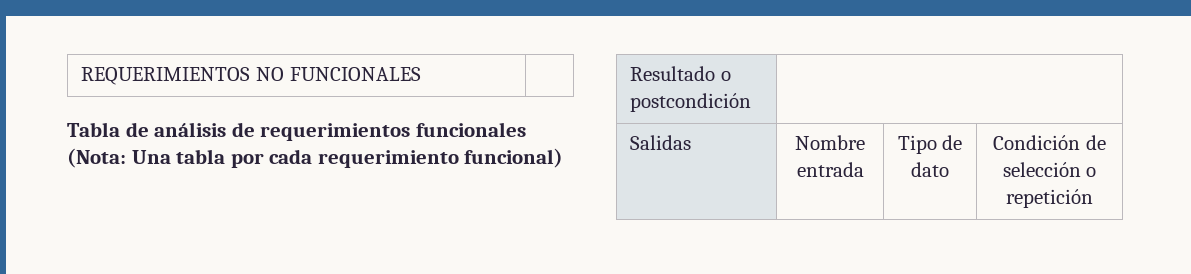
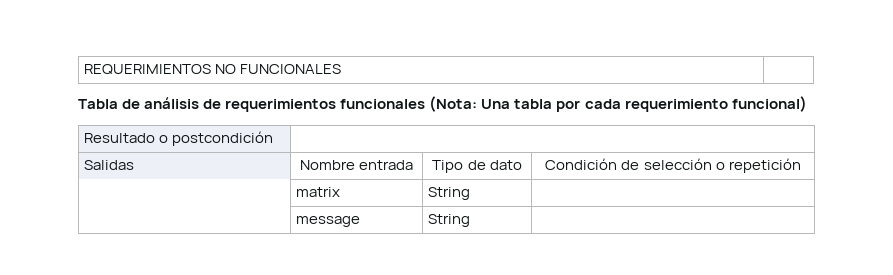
(1093, 198) none -> [296,187,341,197] [428,187,471,200] [296,216,361,227] [428,214,471,227] // | matrix | String | // | message | String |

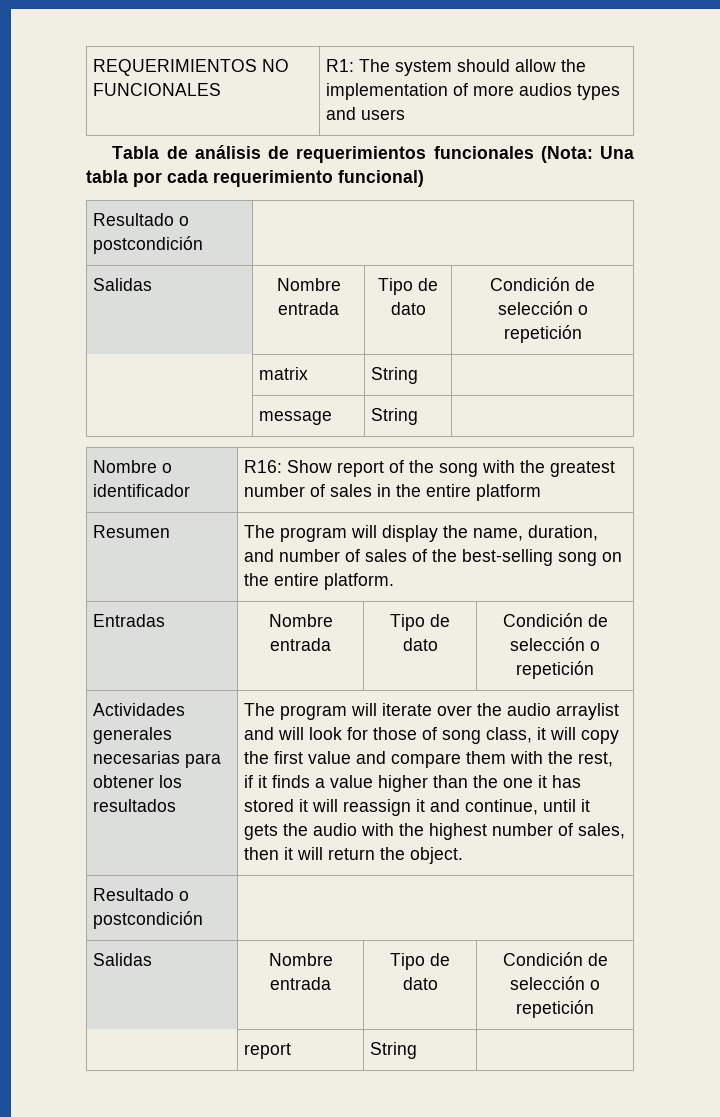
(342, 69) none -> [326,59,587,76] [326,83,621,100] [326,107,406,120] R1: The system should allow the implementation of more audios types and users
(471, 220) none -> [93,460,173,473] [93,484,191,497] [244,460,616,477] [244,484,542,501] [93,525,171,538] [244,525,599,542] [244,549,623,566] [244,573,395,590] [93,614,166,627] [268,614,333,627] [270,638,331,651] [390,614,450,631] [402,638,438,651] [502,613,608,627] [510,637,600,651] [516,661,594,679] [93,703,186,716] [93,727,173,744] [93,751,222,768] [93,775,183,788] [93,799,177,812] [244,703,620,720] [244,727,620,744] [244,751,614,768] [244,775,582,792] [244,799,591,816] [244,823,626,840] [244,847,464,864] [93,888,190,901] [93,911,204,929] [93,953,153,966] [268,953,333,966] [270,977,331,990] [390,953,450,970] [402,977,438,990] [502,952,608,966] [510,976,600,990] [516,1000,594,1018] [244,1043,292,1059] [370,1042,418,1059] // Nombre o identificador | R16: Show report of the song with the greatest number of sales in the entire platform // Resumen | The program will display the name, duration, and number of sales of the best-selling song on the entire platform. // Entradas | Nombre entrada | Tipo de dato | Condición de selección o repetición // Actividades generales necesarias para obtener los resultados | The program will iterate over the audio arraylist and will look for those of song class, it will copy the first value and compare them with the rest, if it finds a value higher than the one it has stored it will reassign it and continue, until it gets the audio with the highest number of sales, then it will return the object. // Resultado o postcondición | // Salidas | Nombre entrada | Tipo de dato | Condición de selección o repetición // | report | String |

